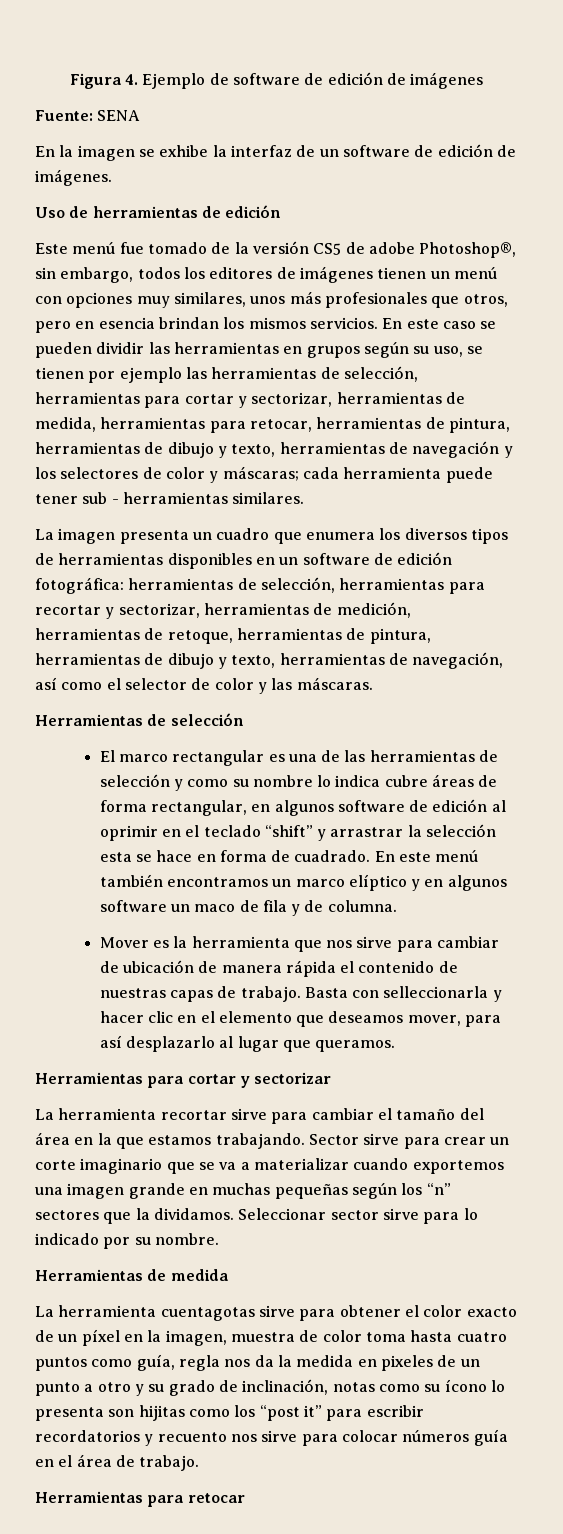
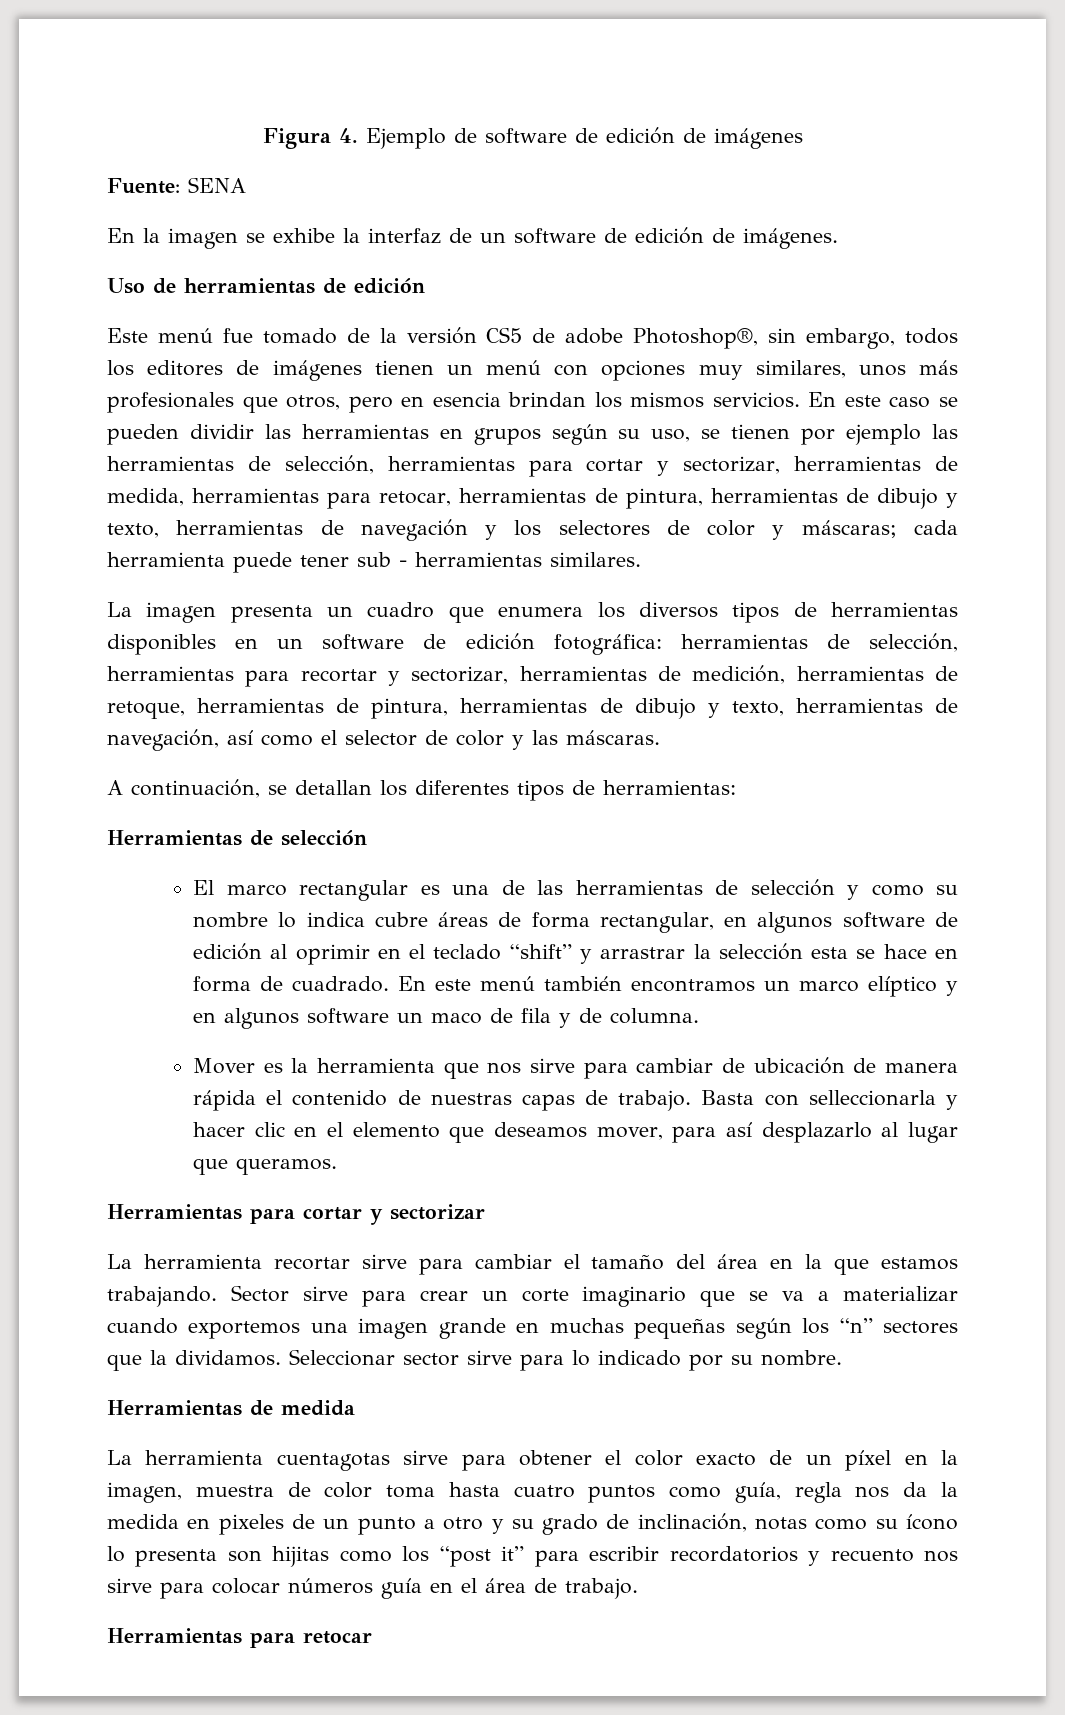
(373, 683) none -> [107,779,736,801] // A continuación, se detallan los diferentes tipos de herramientas:

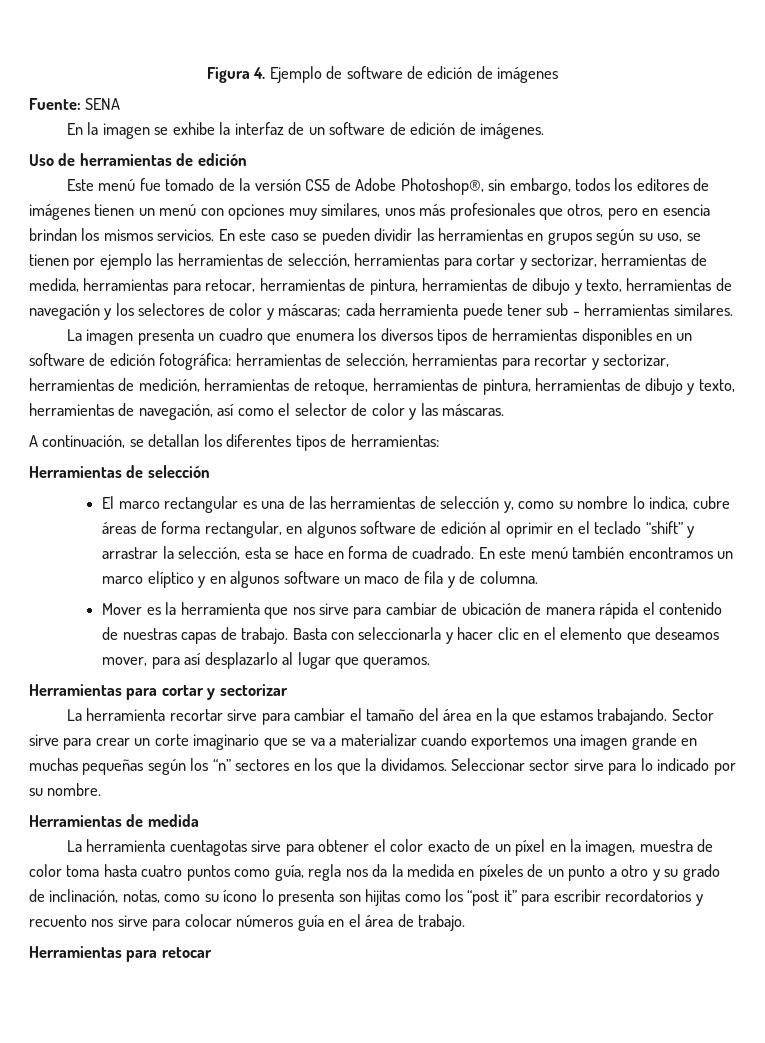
[565,328,624,344] adobe -> [355,178,397,191] Adobe
[847,885,860,900] y -> [503,501,514,513] y,
[306,912,365,927] indica -> [649,496,689,510] indica,
[718,943,803,960] selección -> [178,546,241,560] selección,
[808,1090,936,1106] selleccionarla -> [358,627,442,640] seleccionarla
(959, 1327) none -> [293,758,333,771] en los
[218,1514,284,1535] pixeles -> [478,864,523,881] píxeles
[755,1517,808,1530] notas -> [122,890,160,903] notas,

